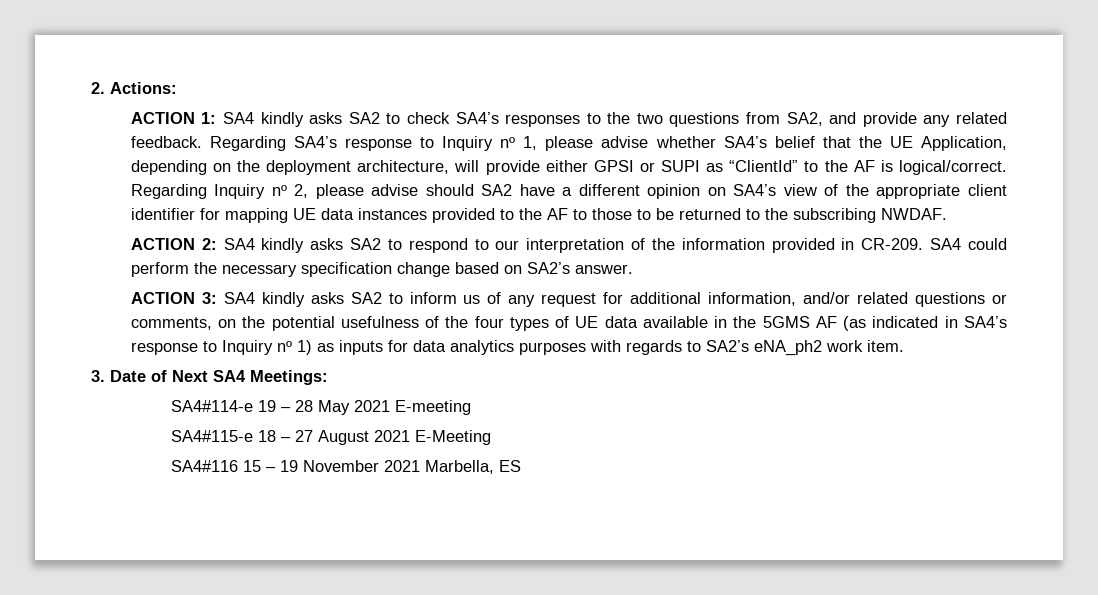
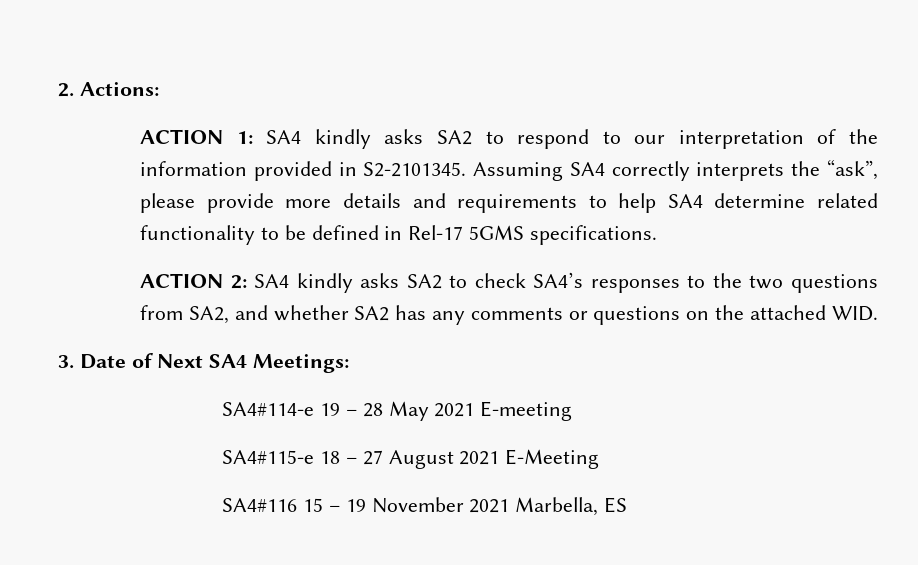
(401, 118) none -> [517,129,879,149] [140,159,878,181] [140,193,878,213] [140,225,657,245] [140,273,468,293] respond to our interpretation of the information provided in S2-2101345. Assuming SA4 correctly interprets the “ask”, please provide more details and requirements to help SA4 determine related functionality to be defined in Rel-17 5GMS specifications. // ACTION 2: SA4 kindly asks SA2 to
[862,112,1007,127] [130,136,1008,151] [130,160,1007,175] [130,184,1008,199] [130,208,947,223] [130,238,1007,253] [130,262,633,277] [130,292,1008,307] [130,316,1007,331] [130,340,904,356] provide any related feedback. Regarding SA4’s response to Inquiry nº 1, please advise whether SA4’s belief that the UE Application, depending on the deployment architecture, will provide either GPSI or SUPI as “ClientId” to the AF is logical/correct. Regarding Inquiry nº 2, please advise should SA2 have a different opinion on SA4’s view of the appropriate client identifier for mapping UE data instances provided to the AF to those to be returned to the subscribing NWDAF. // ACTION 2: SA4 kindly asks SA2 to respond to our interpretation of the information provided in CR-209. SA4 could perform the necessary specification change based on SA2’s answer. // ACTION 3: SA4 kindly asks SA2 to inform us of any request for additional information, and/or related questions or comments, on the potential usefulness of the four types of UE data available in the 5GMS AF (as indicated in SA4’s response to Inquiry nº 1) as inputs for data analytics purposes with regards to SA2’s eNA_ph2 work item. -> [273,305,878,325] whether SA2 has any comments or questions on the attached WID.

